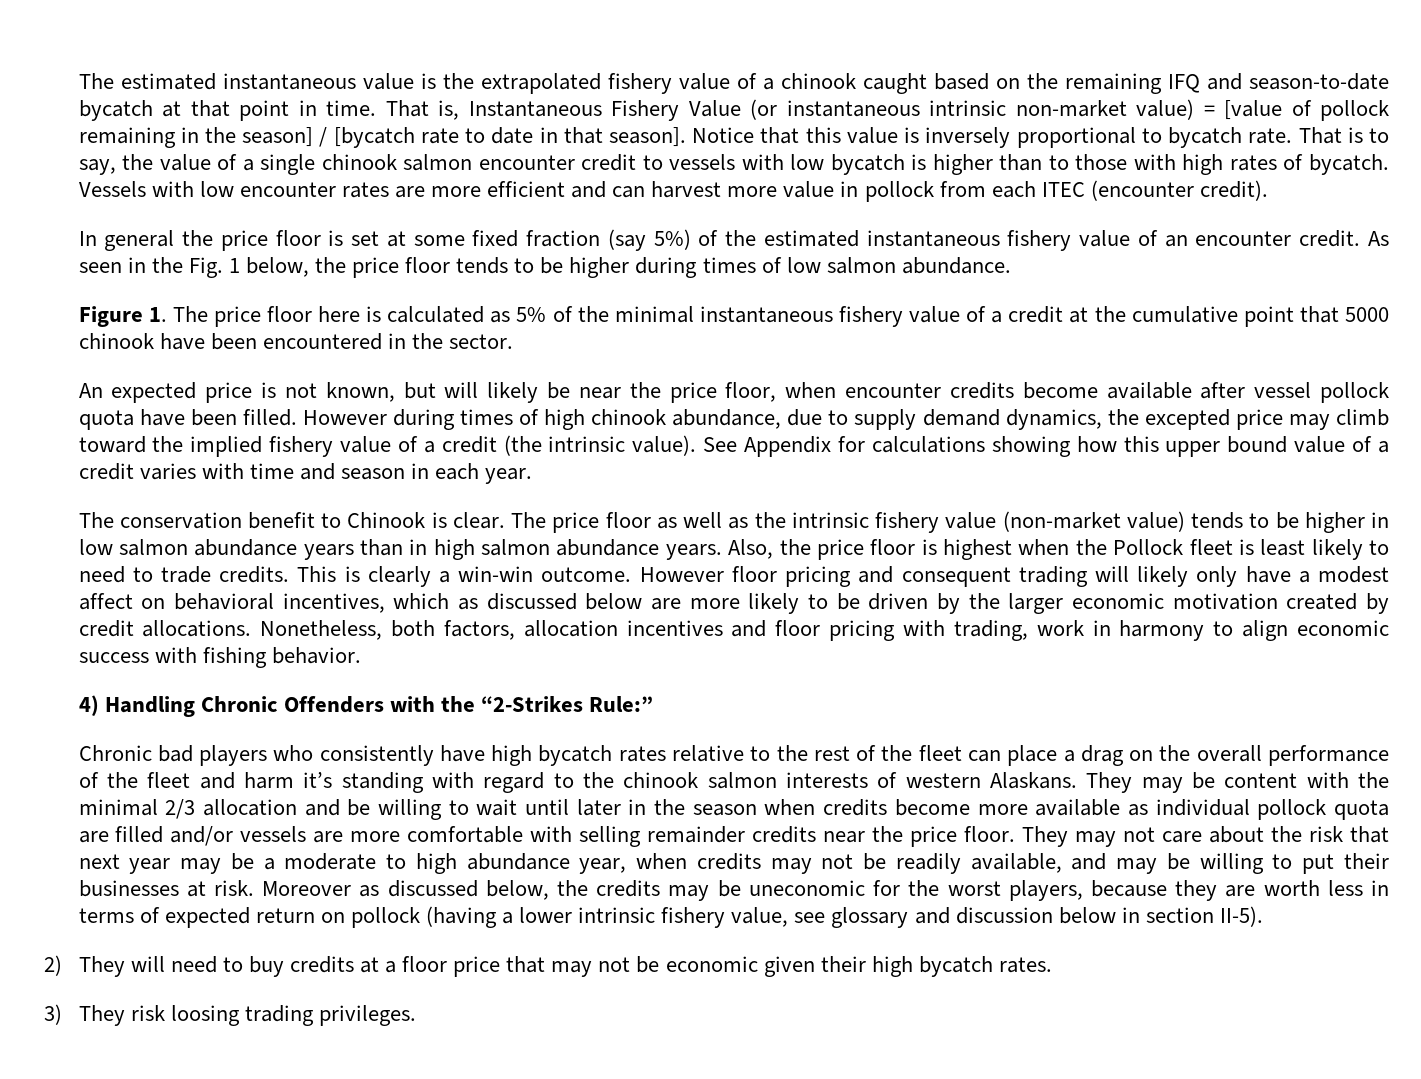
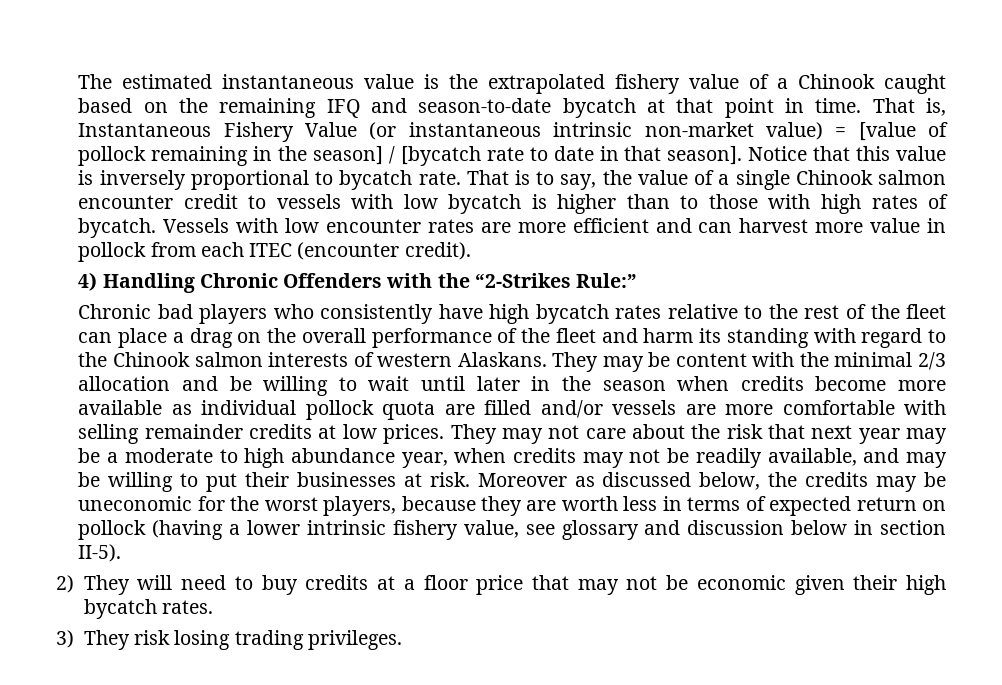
[780,73,856,89] chinook -> [798,74,876,89] Chinook
[321,154,397,170] chinook -> [795,170,873,185] Chinook
[78,229,1389,251] [78,257,1011,278] [78,306,1389,327] [78,333,513,350] [78,382,1390,403] [78,409,1389,430] [78,435,1389,457] [78,463,533,484] [78,511,1389,533] [78,539,1390,560] [78,566,1389,587] [78,593,1389,614] [78,620,1389,641] [78,647,361,668] // In general the price floor is set at some fixed fraction (say 5%) of the estimated instantaneous fishery value of an encounter credit. As seen in the Fig. 1 below, the price floor tends to be higher during times of low salmon abundance. // Figure 1. The price floor here is calculated as 5% of the minimal instantaneous fishery value of a credit at the cumulative point that 5000 chinook have been encountered in the sector. // An expected price is not known, but will likely be near the price floor, when encounter credits become available after vessel pollock quota have been filled. However during times of high chinook abundance, due to supply demand dynamics, the excepted price may climb toward the implied fishery value of a credit (the intrinsic value). See Appendix for calculations showing how this upper bound value of a credit varies with time and season in each year. // The conservation benefit to Chinook is clear. The price floor as well as the intrinsic fishery value (non-market value) tends to be higher in low salmon abundance years than in high salmon abundance years. Also, the price floor is highest when the Pollock fleet is least likely to need to trade credits. This is clearly a win-win outcome. However floor pricing and consequent trading will likely only have a modest affect on behavioral incentives, which as discussed below are more likely to be driven by the larger economic motivation created by credit allocations. Nonetheless, both factors, allocation incentives and floor pricing with trading, work in harmony to align economic success with fishing behavior. -> (471, 251) none
[303,772,333,788] it’s -> [699,328,722,343] its
[623,772,699,788] chinook -> [112,352,190,367] Chinook
[823,826,1016,847] near the price floor. -> [318,424,445,444] at low prices.
[170,1005,240,1026] loosing -> [174,630,231,650] losing

